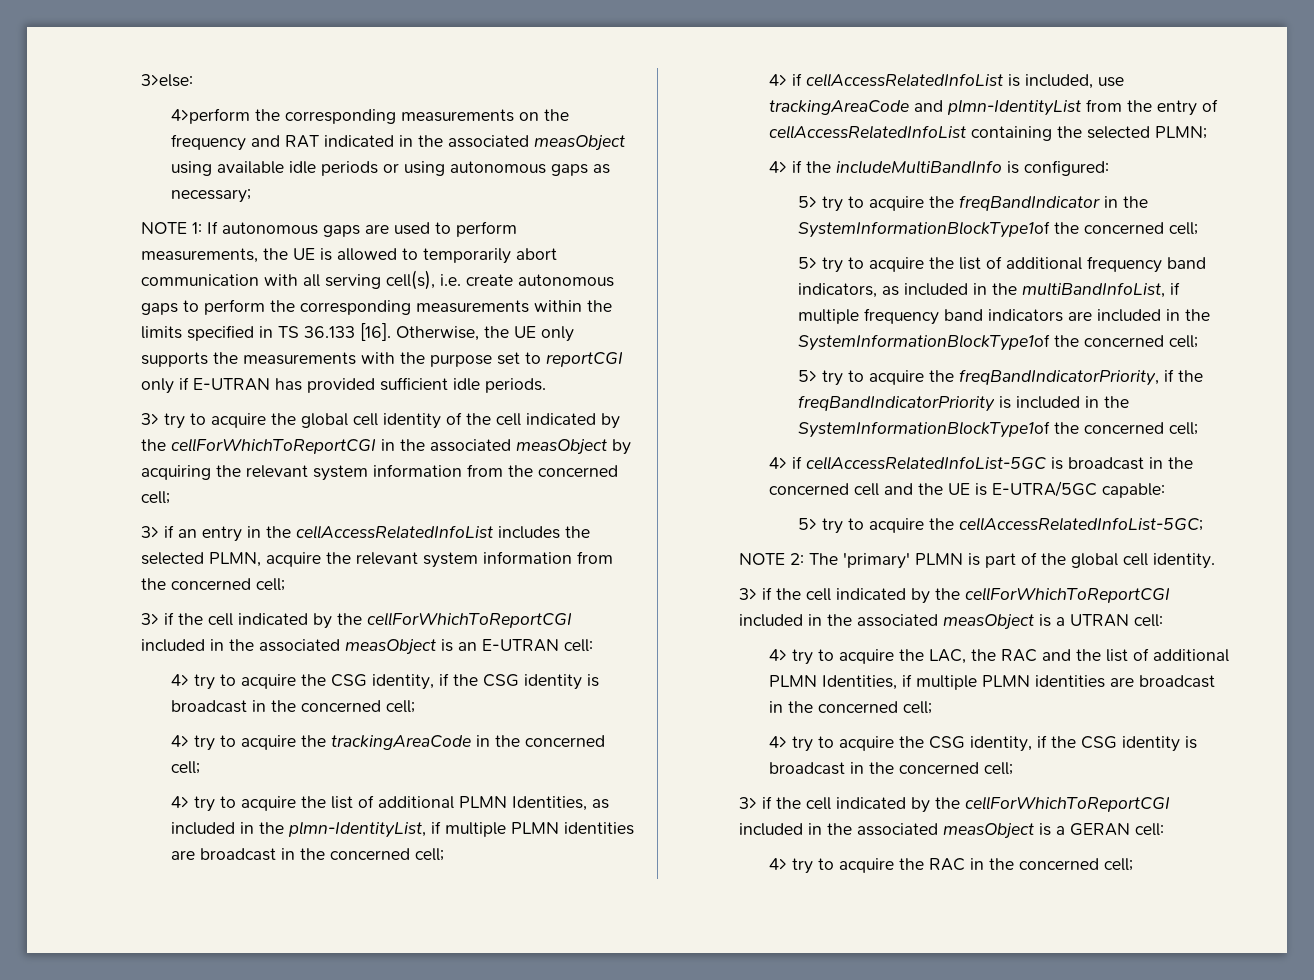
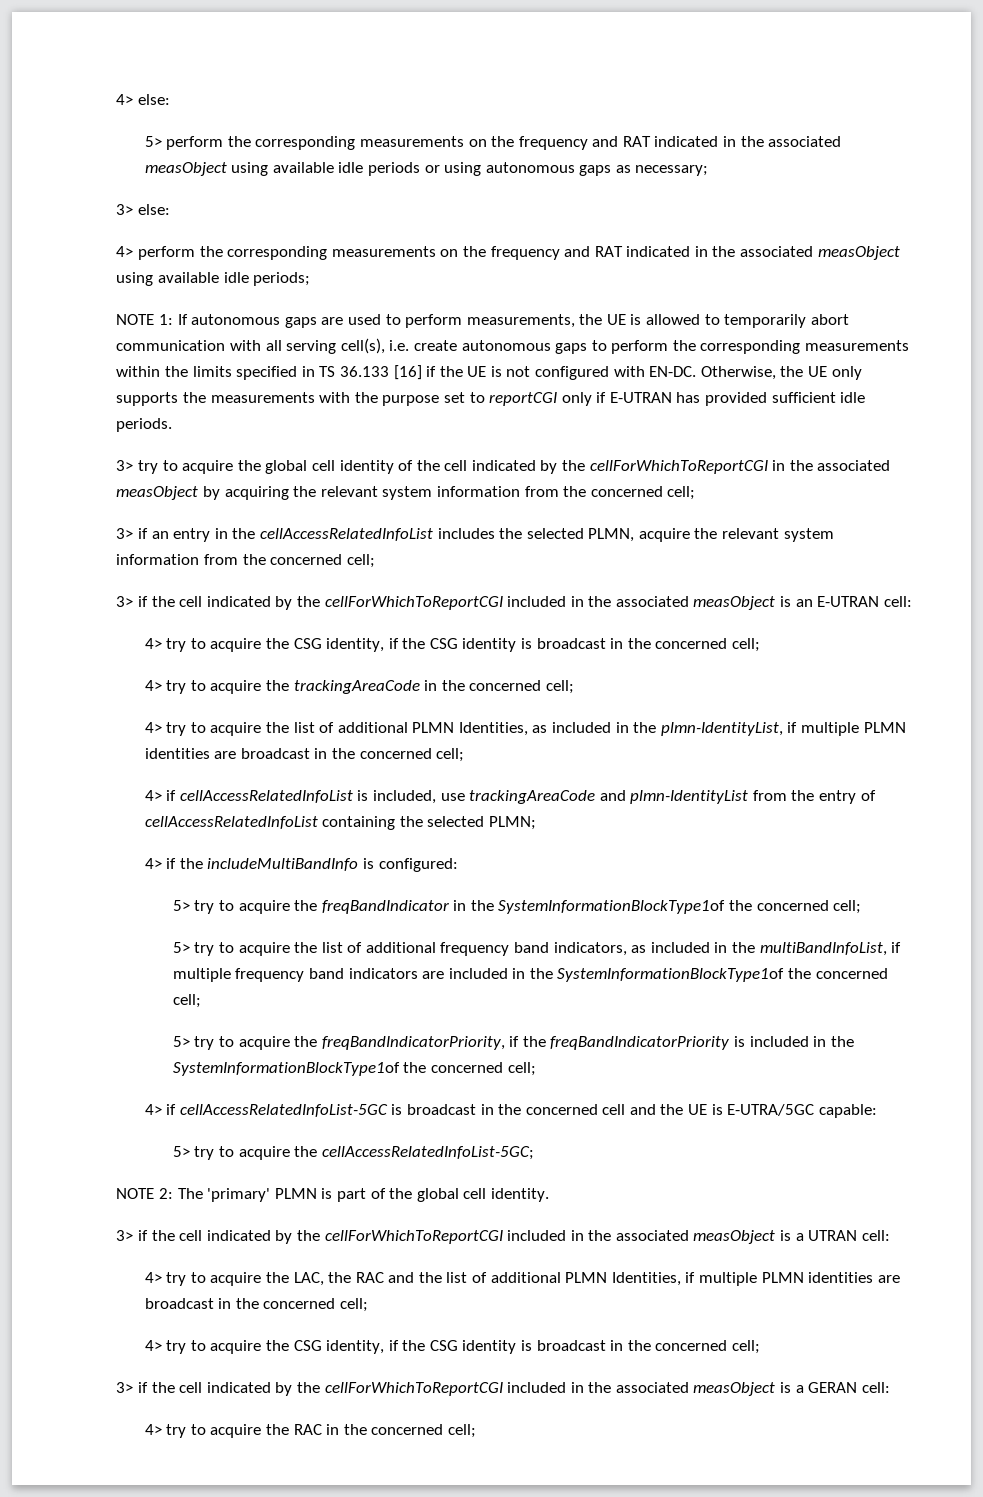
[141,74,194,87] [170,108,250,124] 3>else: // 4>perform -> [116,94,170,105] [144,136,224,150] 4> else: // 5> perform
(251, 196) none -> [116,204,170,215] [116,246,900,260] [116,272,311,286] // 3> else: // 4> perform the corresponding measurements on the frequency and RAT indicated in the associated measObject using available idle periods;
[360,323,392,341] [16]. -> [393,365,697,380] [16] if the UE is not configured with EN-DC.

